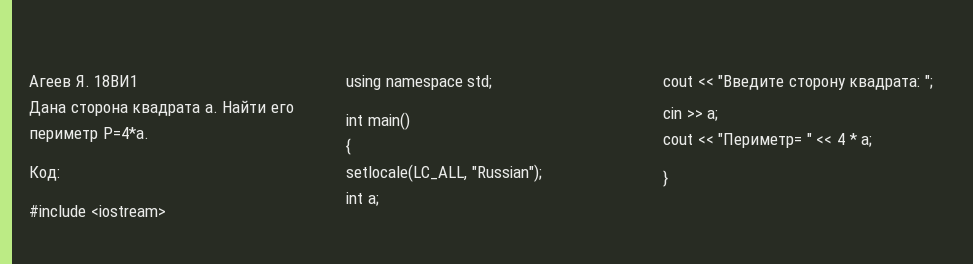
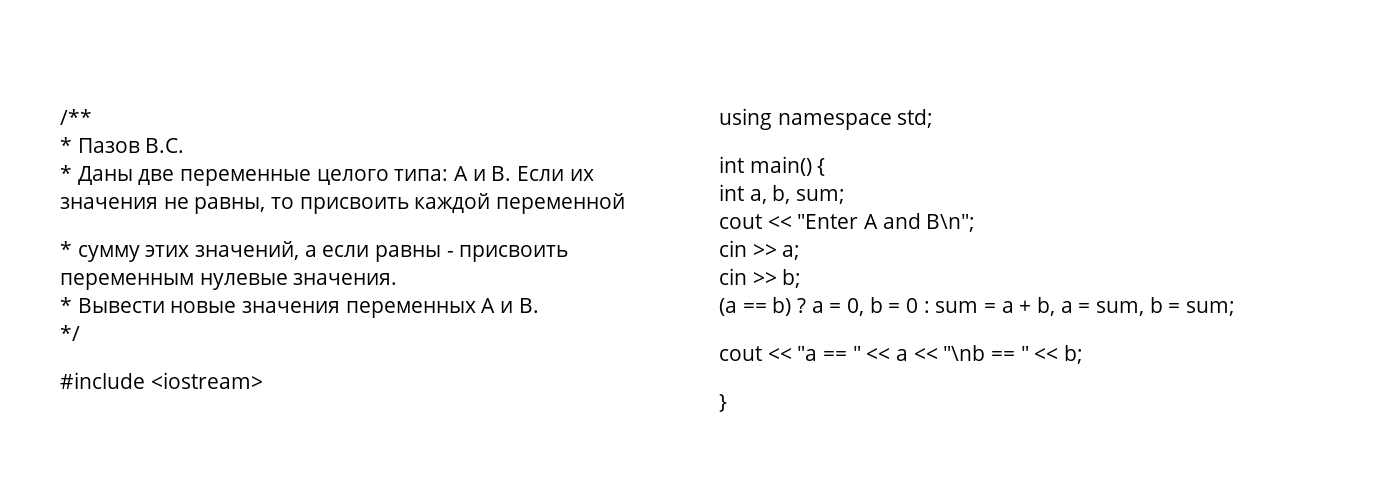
[29,75,139,87] [29,100,294,116] [29,127,149,142] [29,166,60,181] Агеев Я. 18ВИ1 // Дана сторона квадрата а. Найти его периметр P=4*a. // Код: -> [60,109,92,125] [60,137,185,153] [60,165,594,186] [60,193,626,214] [60,241,569,262] [60,273,398,290] [60,297,539,318] [60,325,80,341] /** // * Пазов В.С. // * Даны две переменные целого типа: A и B. Eсли их значения не равны, то присвоить каждой переменной // * сумму этих значений, а если равны - присвоить переменным нулевые значения. // * Вывести новые значения переменных A и B. // */
(410, 121) // -> (812, 166) none
[346,164,542,182] [346,192,379,206] [663,75,933,90] // setlocale(LC_ALL, "Russian"); // int a; // cout << "Введите сторону квадрата: "; -> [719,184,846,204] [719,213,976,232] // int a, b, sum; // cout << "Enter A and B\n";
[663,133,873,148] cout << "Периметр= " << 4 * a; -> [719,268,802,288] [719,297,1236,316] [719,345,1084,364] cin >> b; // (a == b) ? a = 0, b = 0 : sum = a + b, a = sum, b = sum; // cout << "a == " << a << "\nb == " << b;

